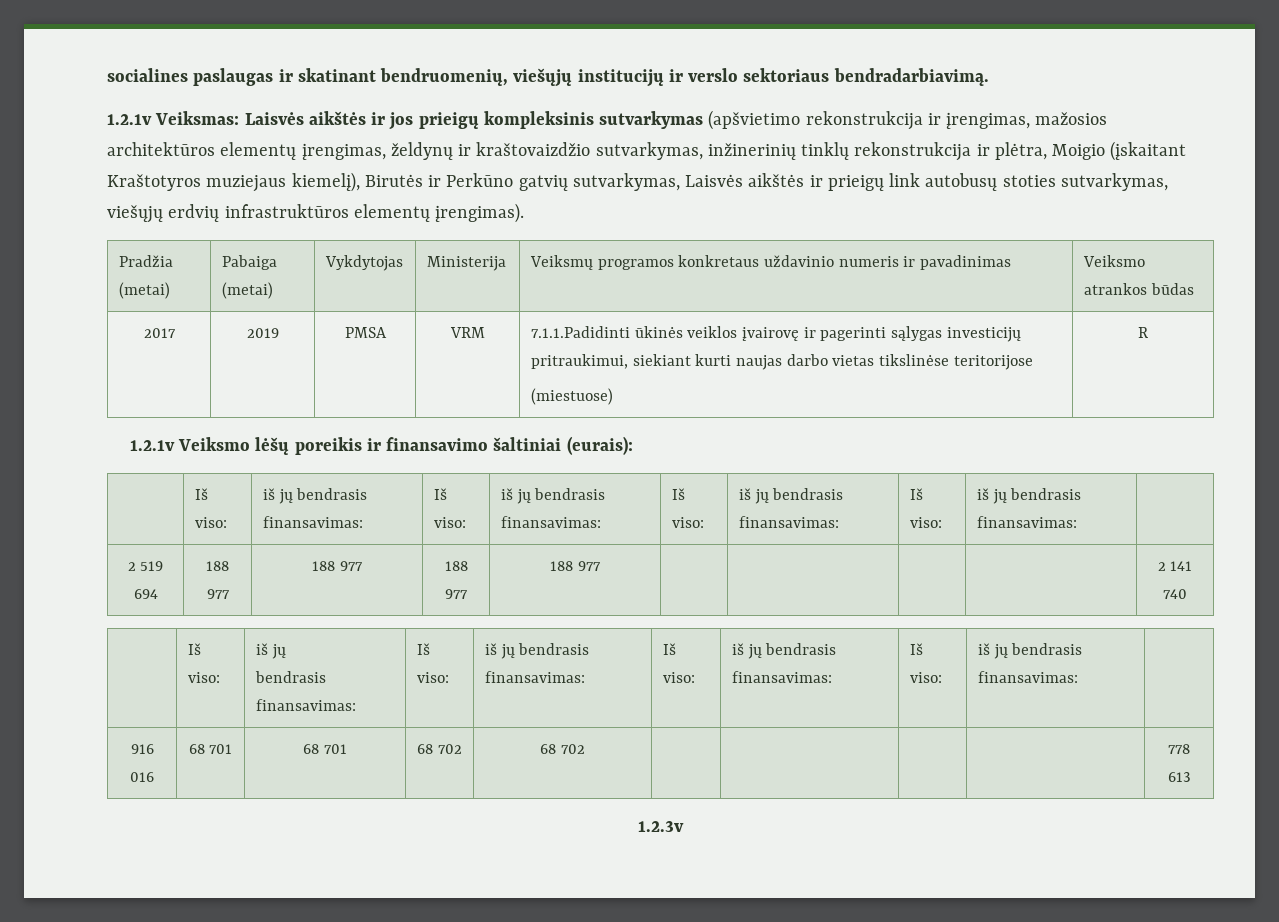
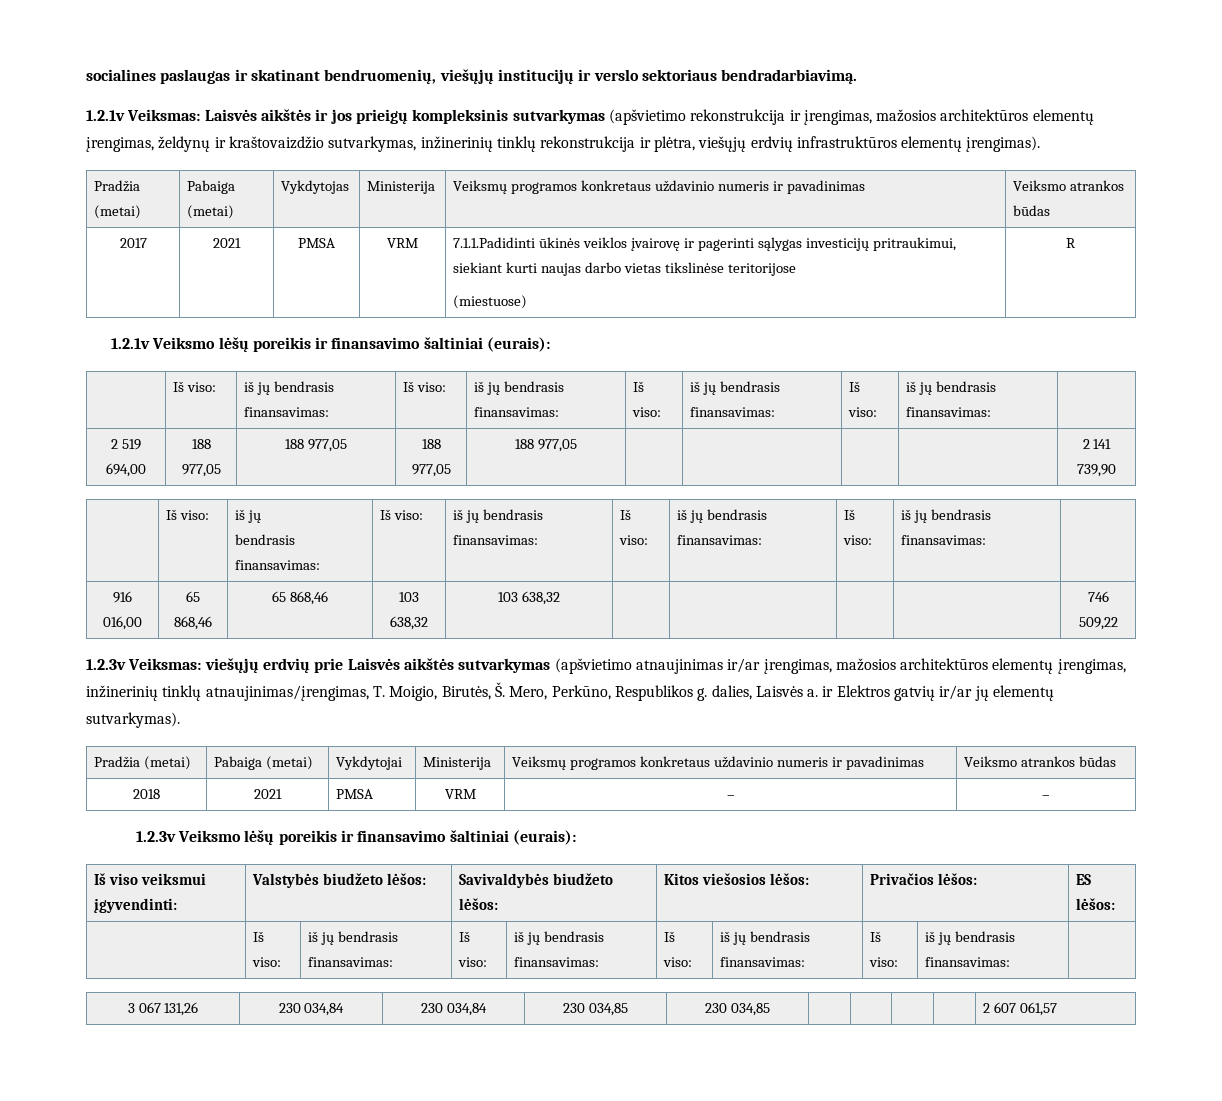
[1052,141,1187,161] [107,172,1168,192] Moigio (įskaitant Kraštotyros muziejaus kiemelį), Birutės ir Perkūno gatvių sutvarkymas, Laisvės aikštės ir prieigų link autobusų stoties sutvarkymas, -> (695, 144) none
[246,328,279,338] 2019 -> [213,238,241,248] 2021
[133,589,158,599] [206,561,229,571] [206,589,230,599] [312,561,363,571] [444,561,468,571] [445,589,468,599] [550,561,601,571] 694 | 188 977 | 188 977 | 188 977 | 188 977 -> [106,463,146,477] [191,439,211,449] [181,464,221,477] [285,439,347,452] [421,439,441,449] [411,464,451,477] [515,439,577,452] 694,00 | 188 977,05 | 188 977,05 | 188 977,05 | 188 977,05
[1163,589,1187,599] 740 -> [1077,464,1116,477] 739,90
[130,772,154,782] [188,744,233,754] [303,744,347,754] [417,744,462,754] [540,744,585,754] [1168,744,1190,754] [1167,772,1191,782] [638,821,684,832] 016 | 68 701 | 68 701 | 68 702 | 68 702 | | | | | 778 613 // 1.2.3v -> [103,616,142,630] [186,591,200,602] [174,616,212,630] [272,591,328,605] [399,592,419,602] [390,616,428,630] [498,591,560,605] [1087,591,1109,602] [1078,617,1118,630] [86,658,1126,674] [86,682,1055,701] [86,712,180,728] [94,756,192,770] [214,756,314,770] [336,756,403,770] [423,757,492,770] [512,756,924,770] [964,756,1117,767] [133,789,160,799] [254,789,282,799] [336,789,374,799] [444,789,476,799] [726,795,735,799] [1042,795,1050,799] [135,830,576,845] [94,873,207,885] [94,898,178,913] [252,873,427,888] [459,873,614,888] [459,898,499,910] [664,873,810,885] [870,873,978,885] [1076,874,1092,885] [1076,898,1116,910] [253,931,265,942] [252,957,282,967] [308,931,399,945] [308,957,394,967] [459,931,471,942] [458,957,488,967] [514,931,605,945] [514,957,600,967] [664,931,676,942] [663,957,693,967] [720,931,811,945] [720,957,806,967] [870,931,882,942] [869,957,899,967] [925,931,1016,945] [925,957,1011,967] [127,1002,199,1016] [278,1003,345,1016] [421,1003,487,1016] [563,1003,628,1016] [705,1003,770,1016] [983,1002,1058,1016] 016,00 | 65 868,46 | 65 868,46 | 103 638,32 | 103 638,32 | | | | | 746 509,22 // 1.2.3v Veiksmas: viešųjų erdvių prie Laisvės aikštės sutvarkymas (apšvietimo atnaujinimas ir/ar įrengimas, mažosios architektūros elementų įrengimas, inžinerinių tinklų atnaujinimas/įrengimas, T. Moigio, Birutės, Š. Mero, Perkūno, Respublikos g. dalies, Laisvės a. ir Elektros gatvių ir/ar jų elementų sutvarkymas). // Pradžia (metai) | Pabaiga (metai) | Vykdytojai | Ministerija | Veiksmų programos konkretaus uždavinio numeris ir pavadinimas | Veiksmo atrankos būdas // 2018 | 2021 | PMSA | VRM | – | – // 1.2.3v Veiksmo lėšų poreikis ir finansavimo šaltiniai (eurais): // Iš viso veiksmui įgyvendinti: | Valstybės biudžeto lėšos: | Savivaldybės biudžeto lėšos: | Kitos viešosios lėšos: | Privačios lėšos: | ES lėšos: // | Iš viso: | iš jų bendrasis finansavimas: | Iš viso: | iš jų bendrasis finansavimas: | Iš viso: | iš jų bendrasis finansavimas: | Iš viso: | iš jų bendrasis finansavimas: | // 3 067 131,26 | 230 034,84 | 230 034,84 | 230 034,85 | 230 034,85 | | | | | 2 607 061,57

